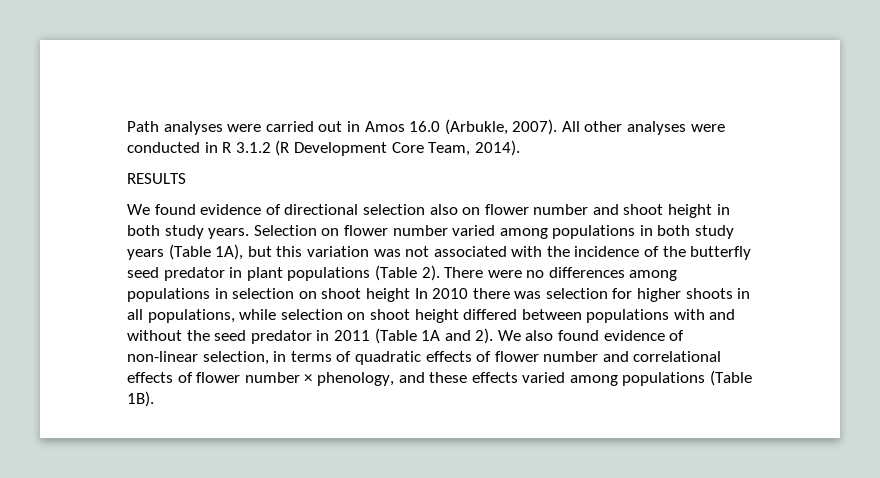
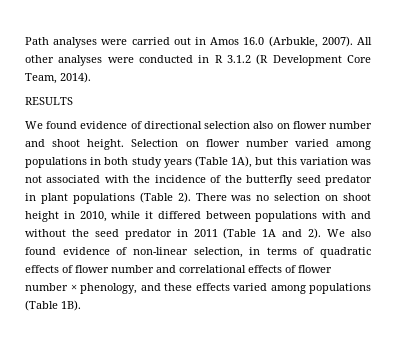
[668,204,730,218] [127,225,250,239] height in both study years. -> [87,139,125,150] height.
[487,267,678,281] [127,288,751,302] [127,309,459,323] were no differences among populations in selection on shoot height In 2010 there was selection for higher shoots in all populations, while selection on shoot height -> [231,193,371,201] [25,211,154,222] was no selection on shoot height in 2010, while it

